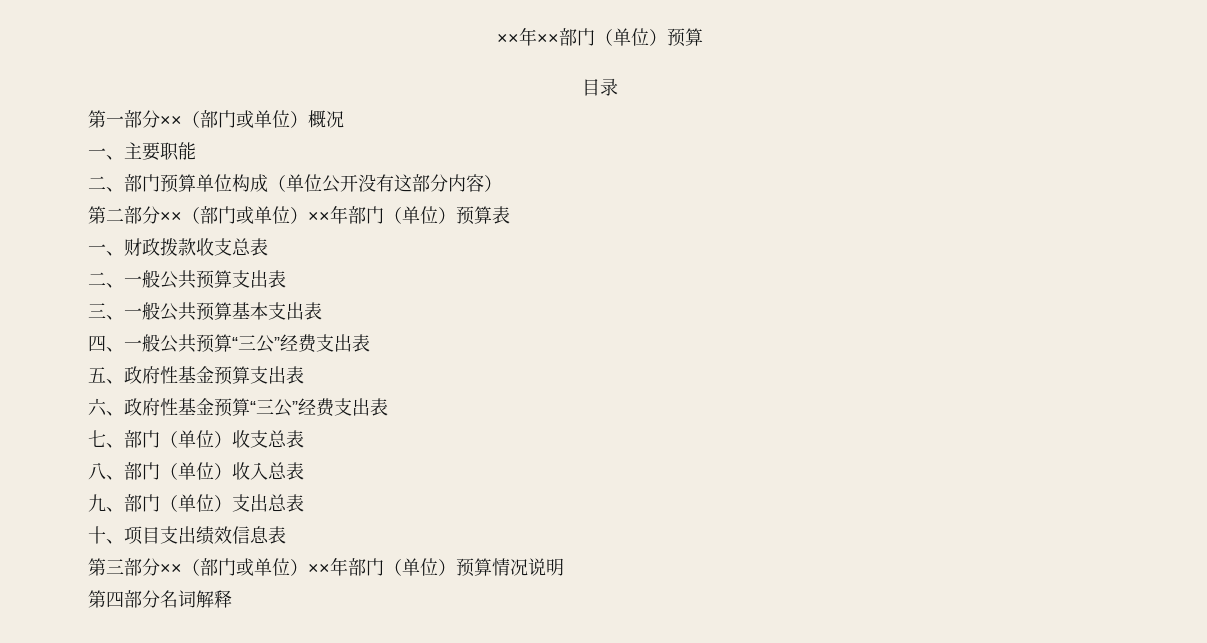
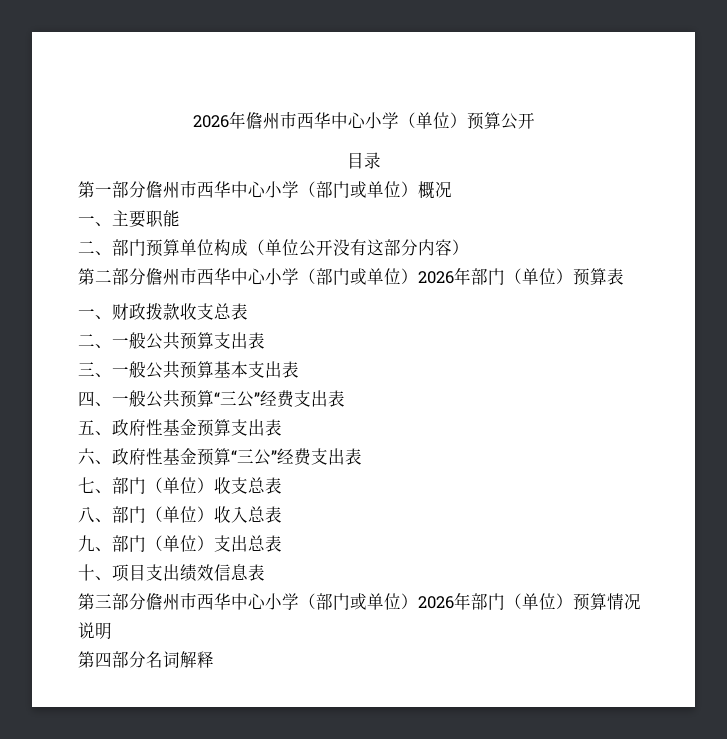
[497,27,703,47] ××年××部门（单位）预算 -> [192,111,535,130] 2026年儋州市西华中心小学（单位）预算公开
[160,115,182,126] ×× -> [146,181,299,198] 儋州市西华中心小学
[160,206,330,224] ××（部门或单位）×× -> [146,268,454,285] 儋州市西华中心小学（部门或单位）2026
[160,558,330,576] ××（部门或单位）×× -> [146,593,454,610] 儋州市西华中心小学（部门或单位）2026

